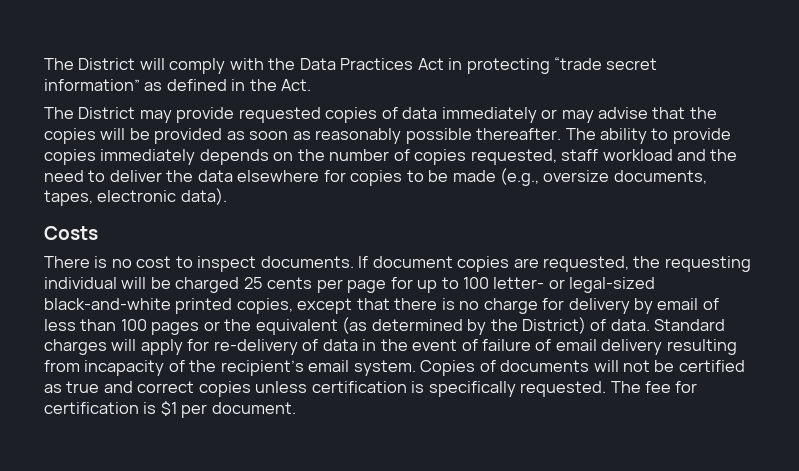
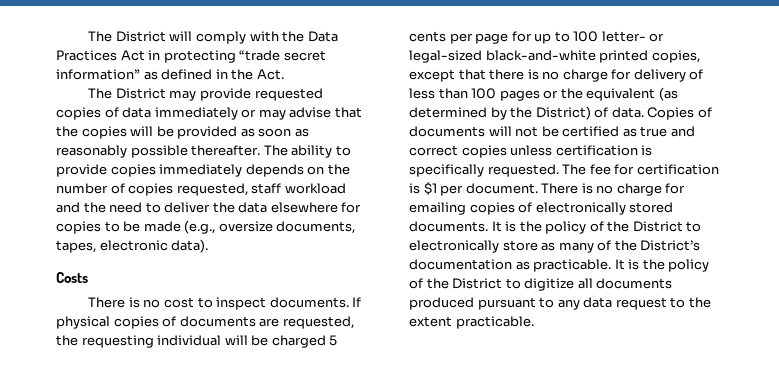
[372,256,510,272] document copies -> [56,316,256,329] physical copies of documents
[243,277,263,289] 25 -> [329,335,338,346] 5
[634,298,699,314] by email -> (686, 75) none
[654,319,726,331] [44,339,737,355] [44,360,416,376] Standard charges will apply for re-delivery of data in the event of failure of email delivery resulting from incapacity of the recipient’s email system. -> (644, 112) none
(296, 408) none -> [541,183,686,196] [409,202,674,215] [409,221,702,234] [409,240,701,253] [409,259,710,272] [409,278,673,291] [409,297,711,310] [409,316,534,329] There is no charge for emailing copies of electronically stored documents. It is the policy of the District to electronically store as many of the District’s documentation as practicable. It is the policy of the District to digitize all documents produced pursuant to any data request to the extent practicable.

